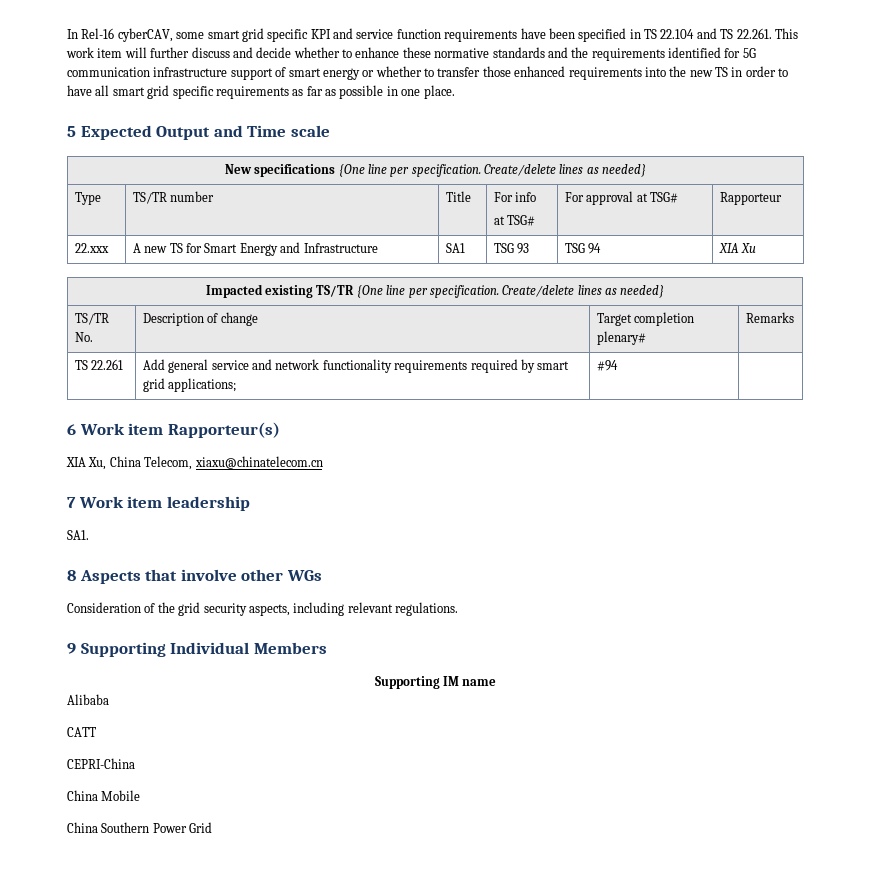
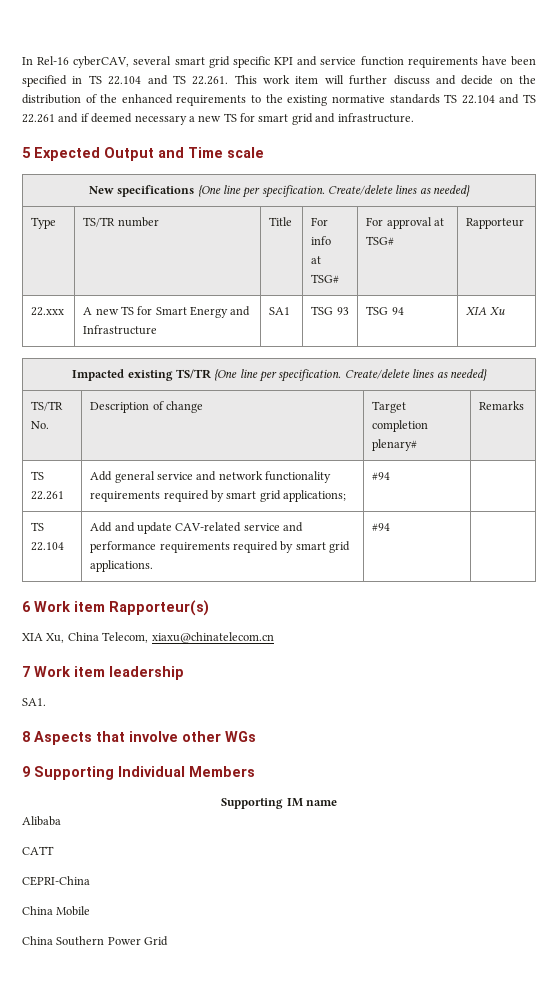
[176,32,205,39] some -> [133,56,172,65] several
[293,47,756,61] [67,66,789,80] [67,85,455,99] whether to enhance these normative standards and the requirements identified for 5G communication infrastructure support of smart energy or whether to transfer those enhanced requirements into the new TS in order to have all smart grid specific requirements as far as possible in one place. -> [499,75,536,84] [22,94,537,106] [22,113,414,125] on the distribution of the enhanced requirements to the existing normative standards TS 22.104 and TS 22.261 and if deemed necessary a new TS for smart grid and infrastructure.
(618, 365) none -> [31,522,45,531] [31,542,65,551] [90,522,304,534] [90,541,351,553] [90,560,154,572] [372,523,391,531] // TS 22.104 | Add and update CAV-related service and performance requirements required by smart grid applications. | #94 |
[67,602,458,616] // Consideration of the grid security aspects, including relevant regulations. -> (256, 736) none

